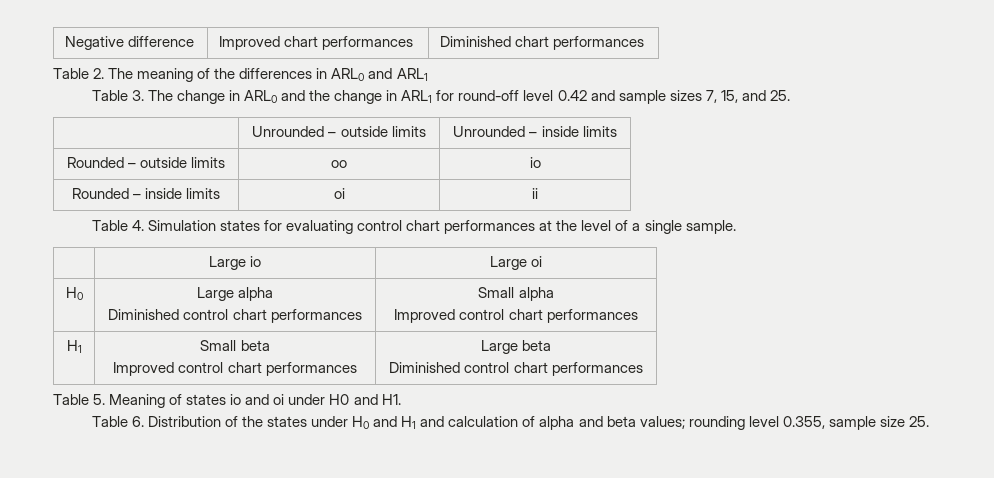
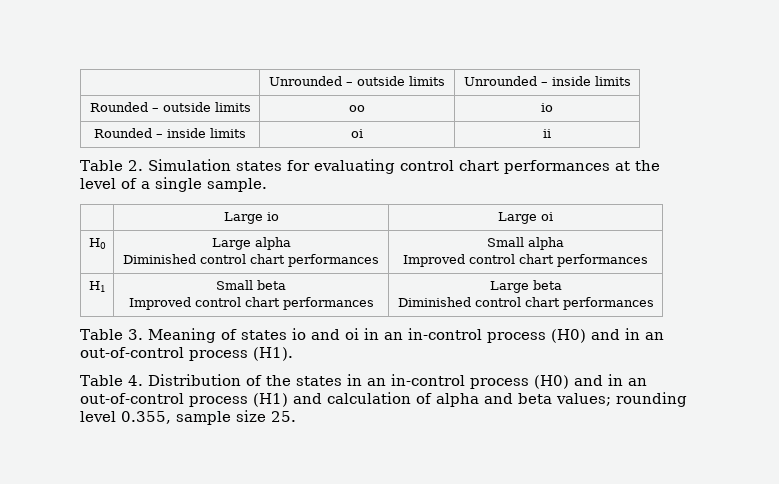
[64,36,194,50] [218,36,413,50] [439,36,644,50] [53,68,428,82] [91,90,790,104] Negative difference | Improved chart performances | Diminished chart performances // Table 2. The meaning of the differences in ARL0 and ARL1 // Table 3. The change in ARL0 and the change in ARL1 for round-off level 0.42 and sample sizes 7, 15, and 25. // -> (269, 81) none
[131,220,144,231] 4. -> [127,160,143,171] 2.
[93,394,106,405] 5. -> [127,329,143,340] 3.
[288,394,401,405] [91,416,144,427] under H0 and H1. // Table 6. -> [363,328,664,343] [80,347,293,361] [80,375,143,386] in an in-control process (H0) and in an out-of-control process (H1). // Table 4.
[311,416,417,429] under H0 and H1 -> [346,374,647,389] [80,393,288,407] in an in-control process (H0) and in an out-of-control process (H1)

